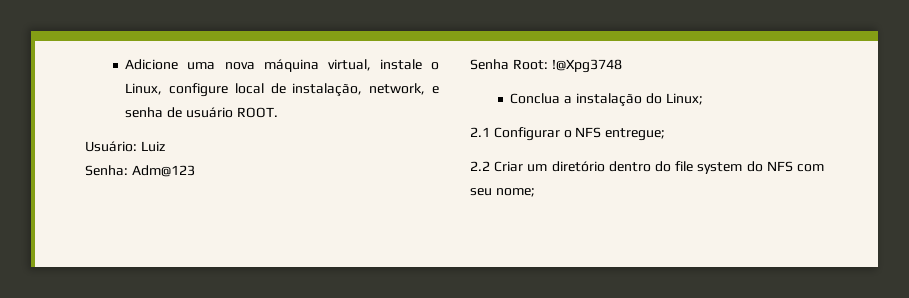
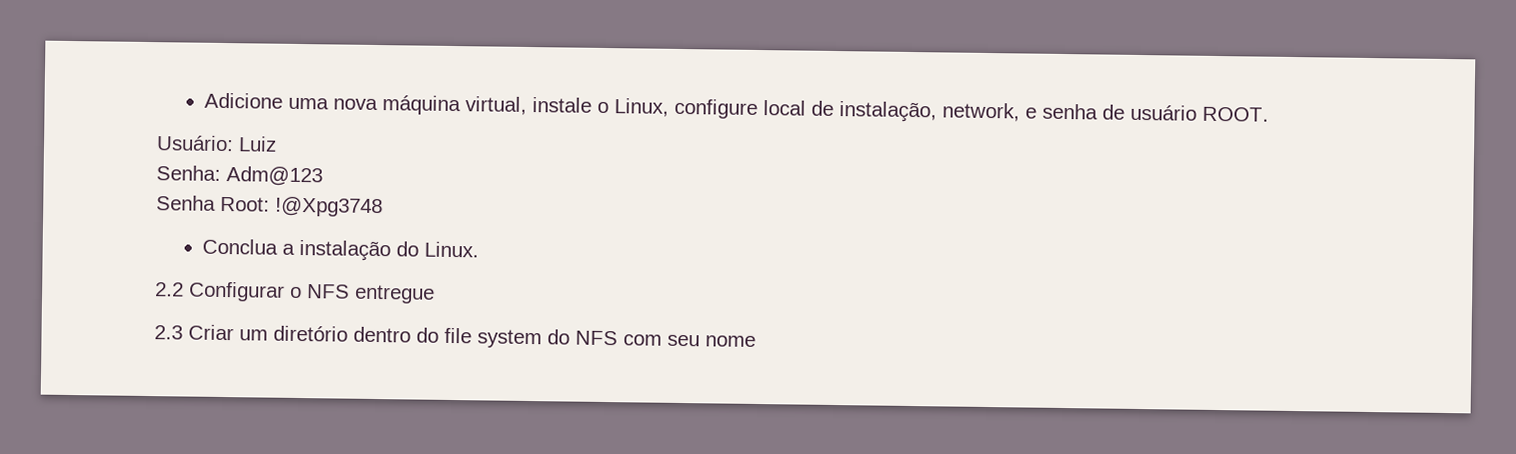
[665,93,703,105] [470,127,490,137] Linux; // 2.1 -> [423,241,479,258] [155,282,184,297] Linux. // 2.2
[605,128,666,141] [470,161,490,171] entregue; // 2.2 -> [354,284,435,304] [154,325,183,340] entregue // 2.3
[495,188,535,197] nome; -> [705,335,756,347] nome

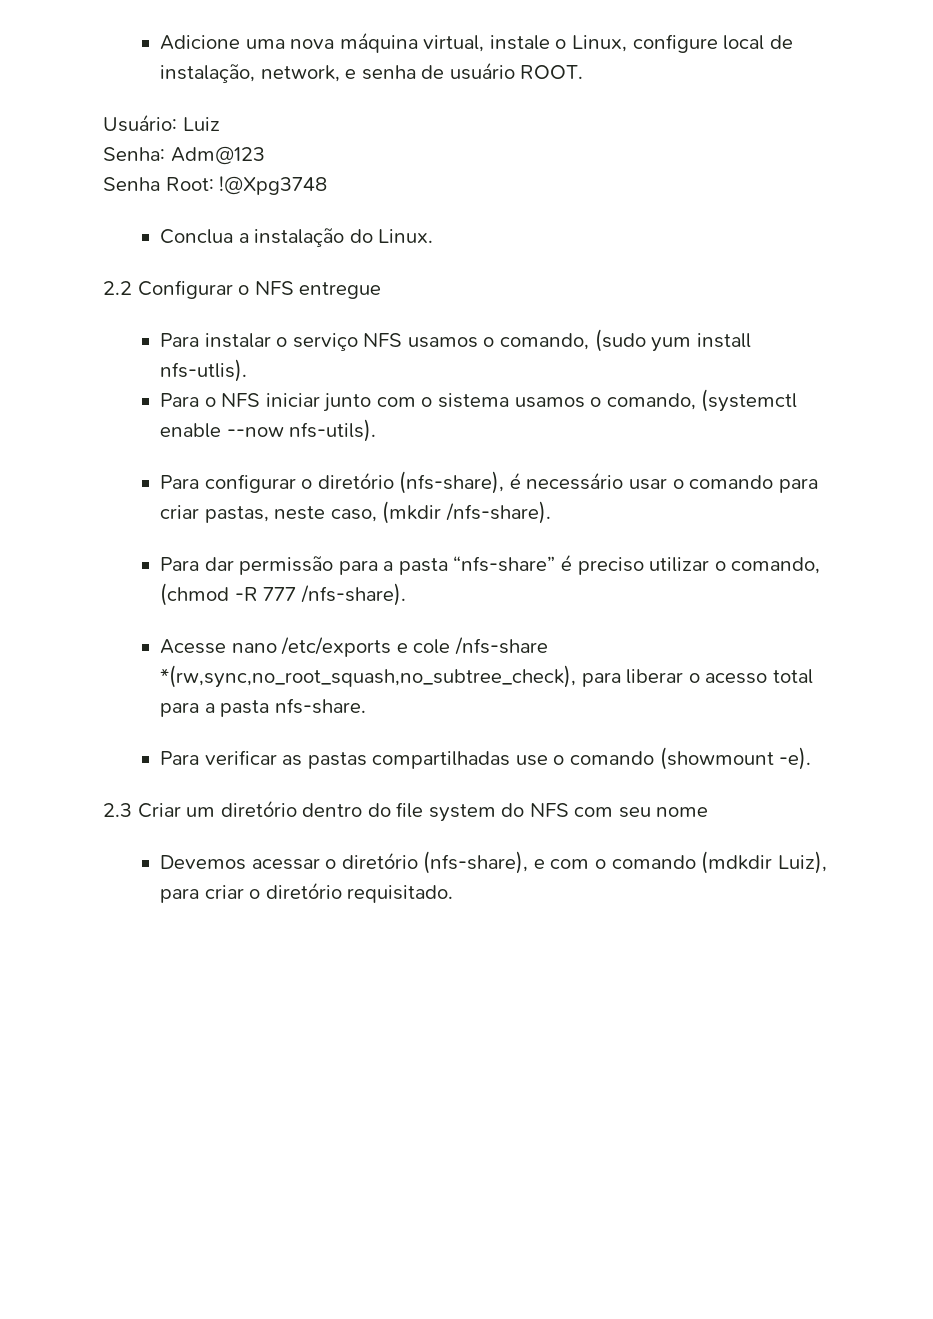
(435, 294) none -> [160,329,751,352] [160,359,248,382] [160,389,798,412] [160,419,377,442] [160,471,818,494] [160,501,551,524] [160,554,821,575] [160,583,406,606] [160,637,548,657] [160,665,813,688] [160,698,366,717] [160,747,812,770] // Para instalar o serviço NFS usamos o comando, (sudo yum install nfs-utlis). // Para o NFS iniciar junto com o sistema usamos o comando, (systemctl enable --now nfs-utils). // Para configurar o diretório (nfs-share), é necessário usar o comando para criar pastas, neste caso, (mkdir /nfs-share). // Para dar permissão para a pasta “nfs-share” é preciso utilizar o comando, (chmod -R 777 /nfs-share). // Acesse nano /etc/exports e cole /nfs-share *(rw,sync,no_root_squash,no_subtree_check), para liberar o acesso total para a pasta nfs-share. // Para verificar as pastas compartilhadas use o comando (showmount -e).
(756, 341) none -> [160,851,827,874] [160,882,454,903] // Devemos acessar o diretório (nfs-share), e com o comando (mdkdir Luiz), para criar o diretório requisitado.

